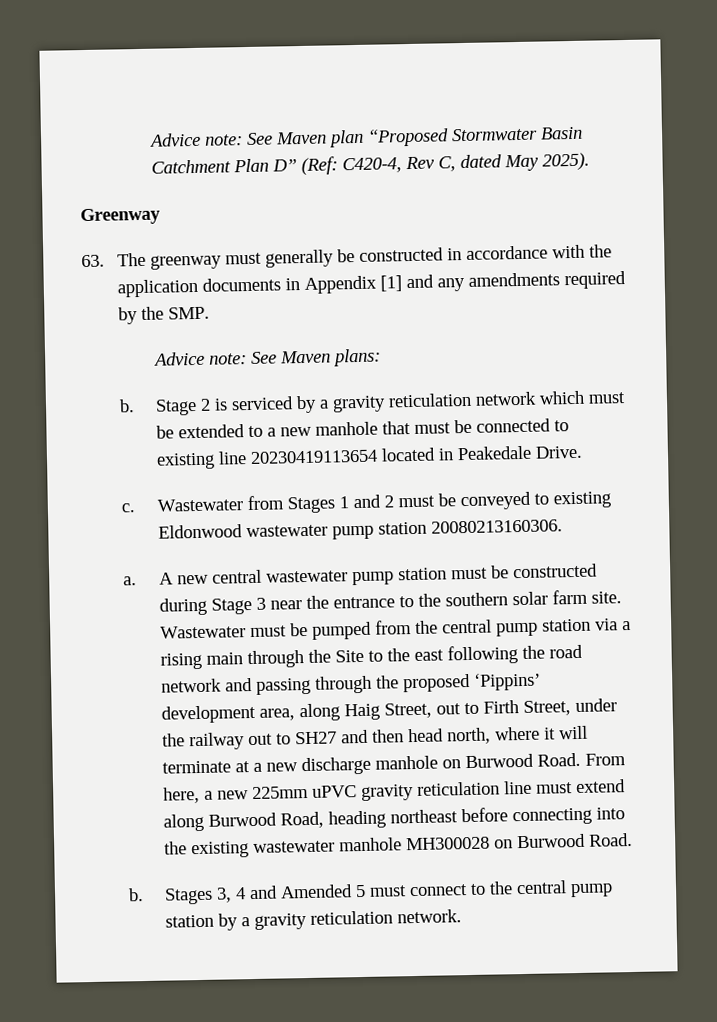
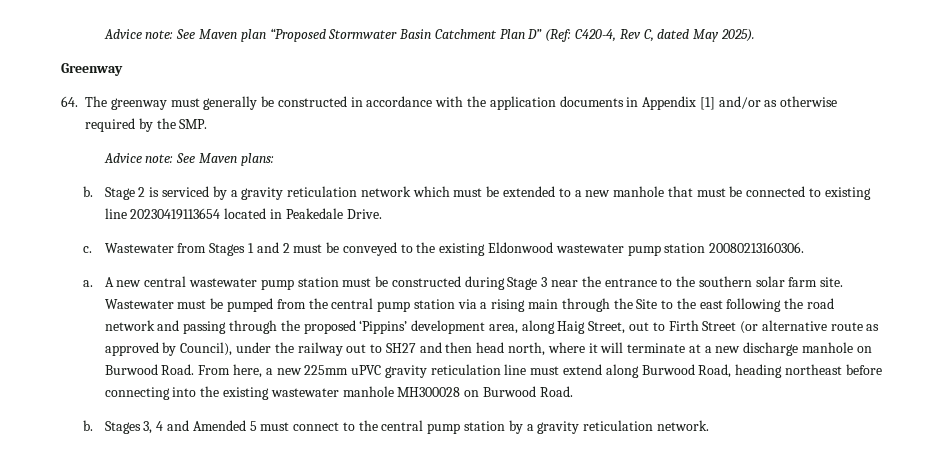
[81,254,105,268] 63. -> [61,96,78,107] 64.
[405,272,560,292] and any amendments -> [718,96,838,109] and/or as otherwise
(549, 499) none -> [416,242,436,253] the
[522,700,571,716] Street, -> [702,320,880,334] [104,342,233,356] Street (or alternative route as approved by Council),

